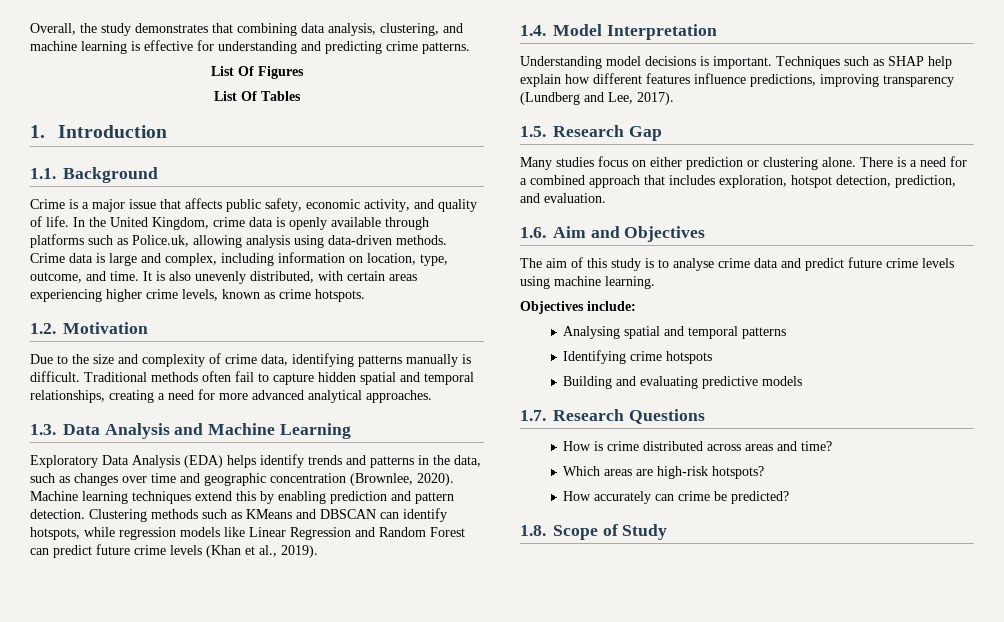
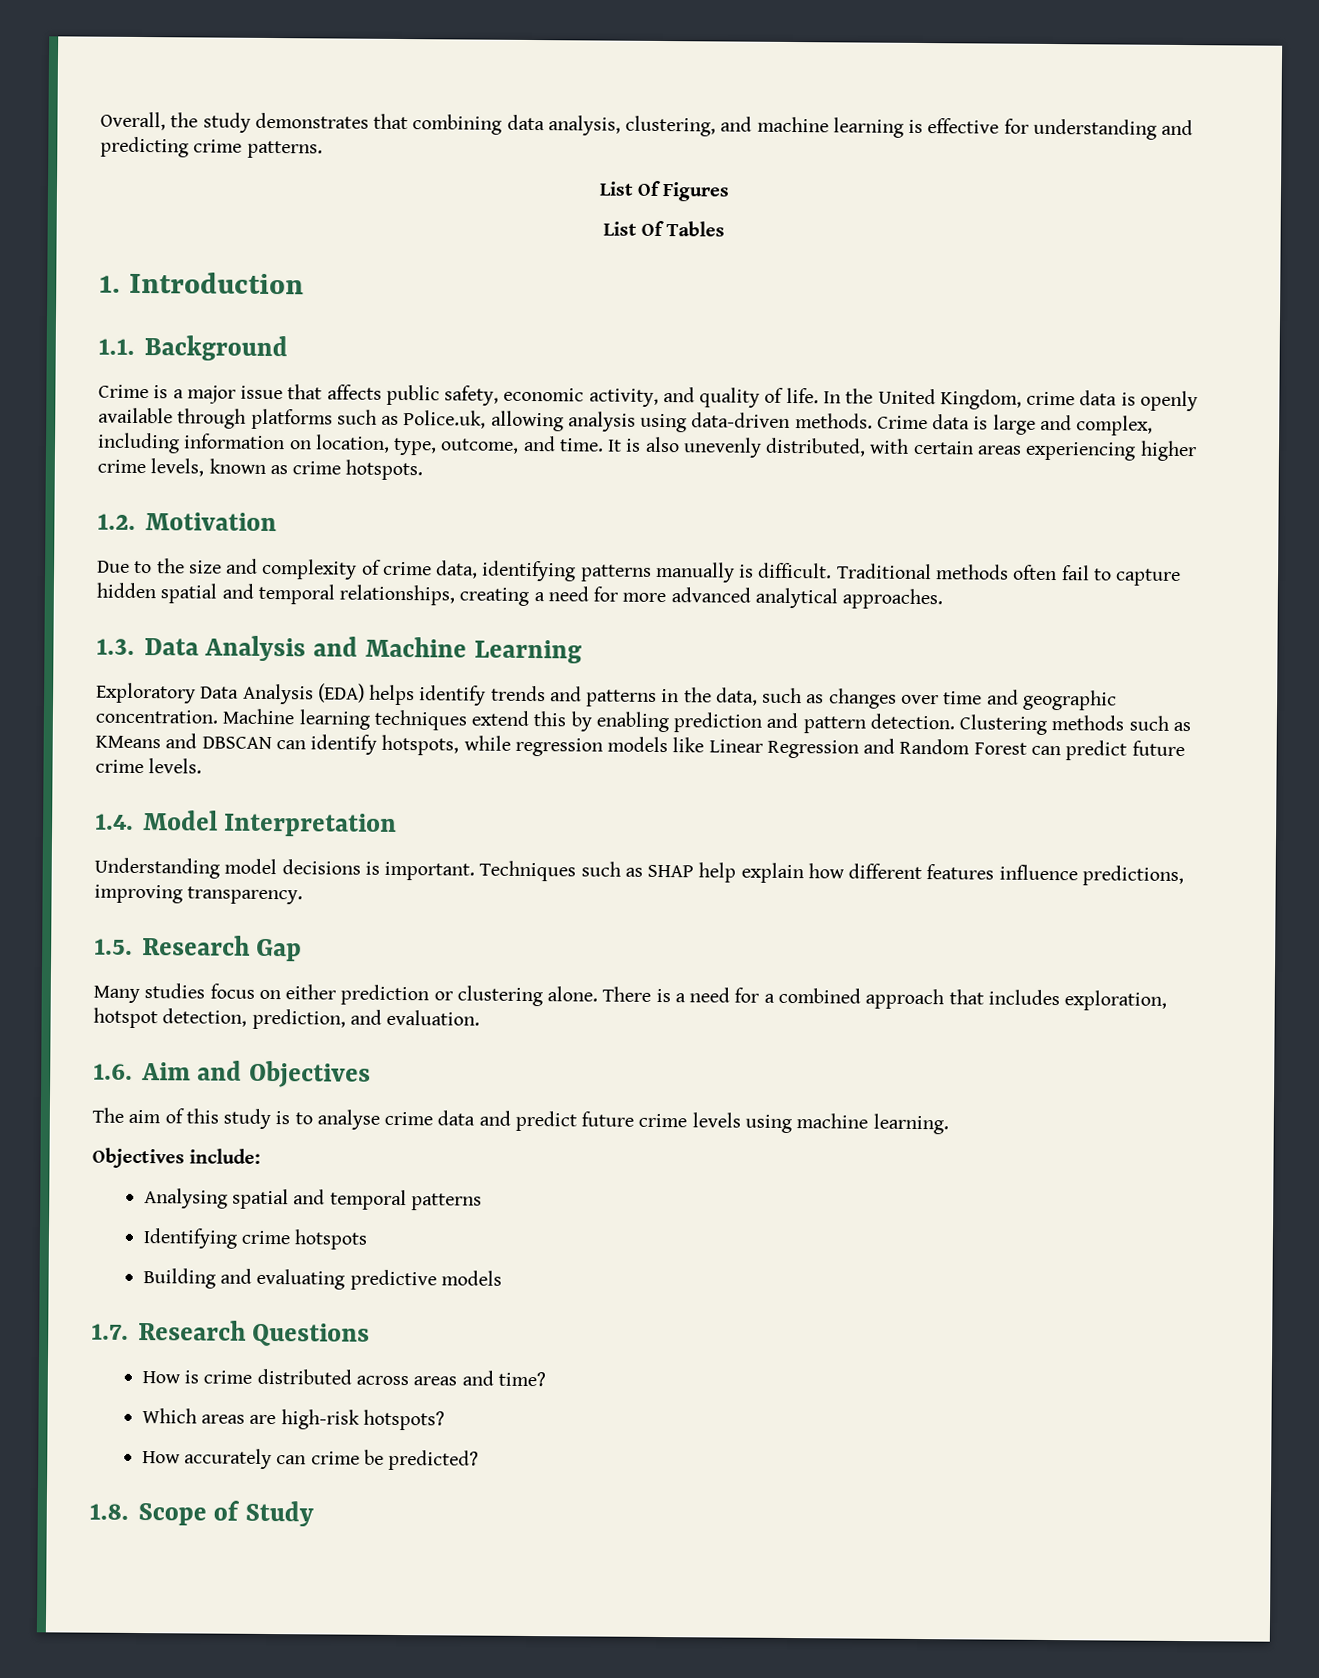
[270,473,454,486] concentration (Brownlee, 2020). -> [95,709,218,724] concentration.
[170,545,318,558] levels (Khan et al., 2019). -> [148,758,203,774] levels.
[883,75,954,87] [520,92,674,105] transparency (Lundberg and Lee, 2017). -> [187,886,304,905] transparency.

